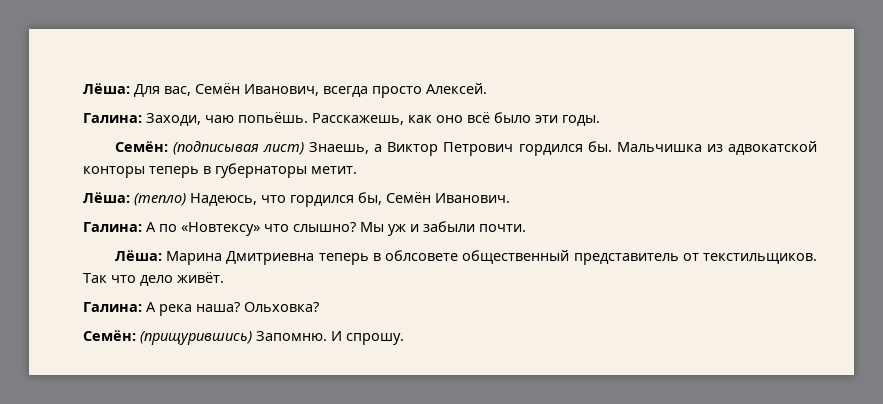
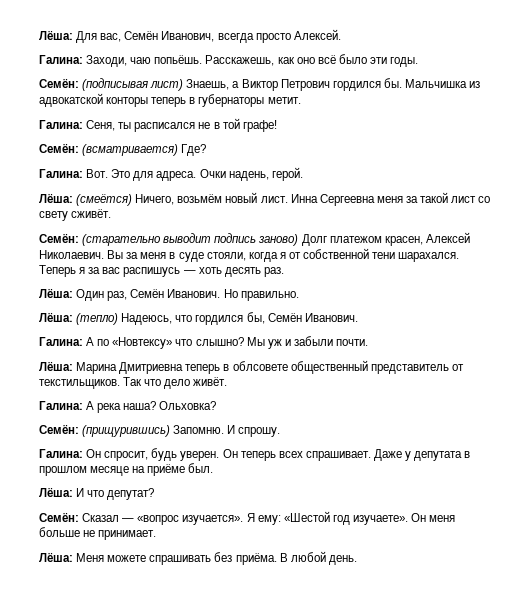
(357, 170) none -> [39,118,277,132] [39,143,207,156] [39,167,303,181] [39,192,491,206] [39,209,112,221] [39,232,470,246] [39,248,460,262] [39,265,284,277] [39,288,299,301] // Галина: Сеня, ты расписался не в той графе! // Семён: (всматривается) Где? // Галина: Вот. Это для адреса. Очки надень, герой. // Лёша: (смеётся) Ничего, возьмём новый лист. Инна Сергеевна меня за такой лист со свету сживёт. // Семён: (старательно выводит подпись заново) Долг платежом красен, Алексей Николаевич. Вы за меня в суде стояли, когда я от собственной тени шарахался. Теперь я за вас распишусь — хоть десять раз. // Лёша: Один раз, Семён Иванович. Но правильно.
(404, 339) none -> [39,448,471,461] [39,463,214,476] [39,487,155,500] [39,511,456,525] [39,527,157,540] [39,551,357,565] // Галина: Он спросит, будь уверен. Он теперь всех спрашивает. Даже у депутата в прошлом месяце на приёме был. // Лёша: И что депутат? // Семён: Сказал — «вопрос изучается». Я ему: «Шестой год изучаете». Он меня больше не принимает. // Лёша: Меня можете спрашивать без приёма. В любой день.

